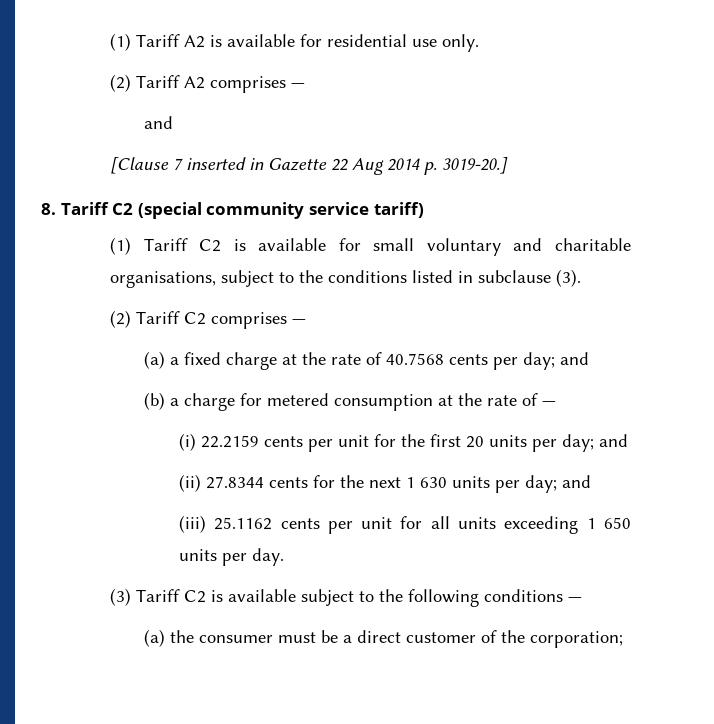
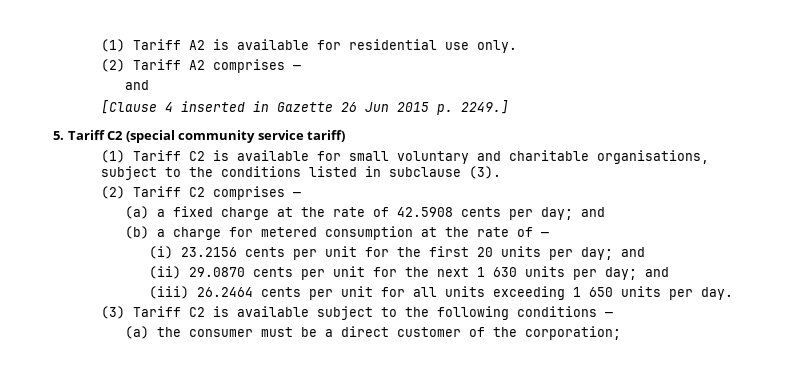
[172,158,183,170] 7 -> [165,102,174,112] 4
[330,157,508,175] [41,203,56,215] 22 Aug 2014 p. 3019-20.] // 8. -> [341,100,510,115] [53,131,64,140] 26 Jun 2015 p. 2249.] // 5.
[386,353,445,365] 40.7568 -> [397,207,454,217] 42.5908
[200,435,259,448] 22.2159 -> [181,247,238,257] 23.2156
[205,476,308,489] 27.8344 cents -> [189,266,366,280] 29.0870 cents per unit
[214,517,273,530] 25.1162 -> [197,287,254,297] 26.2464

